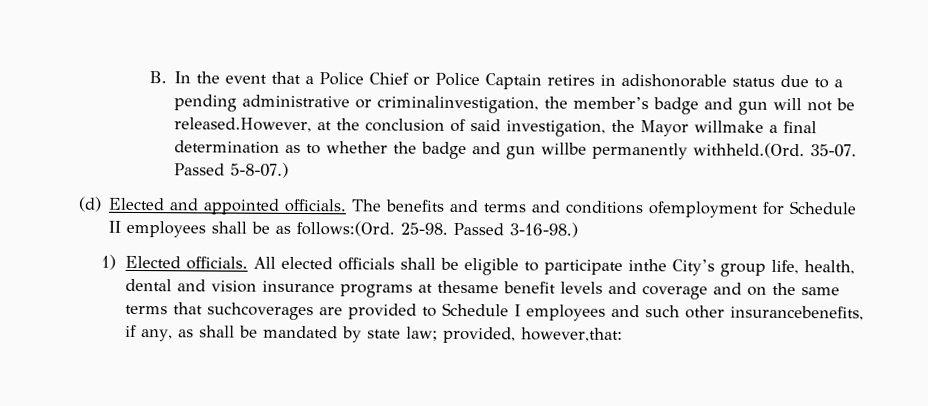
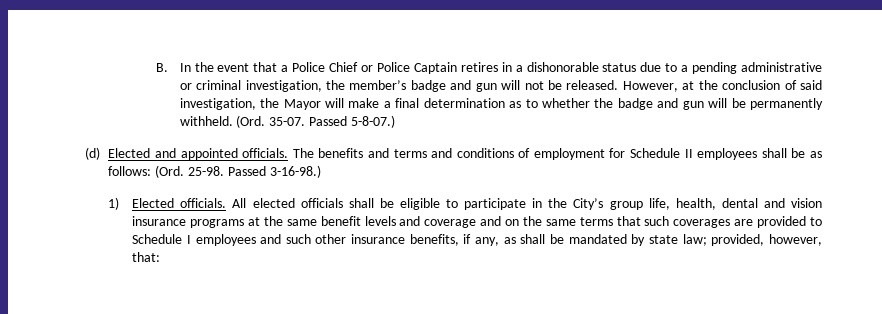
[621,73,728,88] adishonorable -> [515,62,599,72] a dishonorable
[377,95,540,114] criminalinvestigation, -> [196,80,322,92] criminal investigation,
[174,117,313,133] released.However, -> [566,80,678,92] released. However,
[694,120,765,133] willmake -> [324,98,380,108] will make
[541,142,806,160] willbe permanently withheld.(Ord. -> [708,98,823,110] [179,115,266,128] will be permanently withheld. (Ord.
[647,201,759,218] ofemployment -> [518,148,605,160] of employment
[295,220,395,237] follows:(Ord. -> [108,165,185,178] follows: (Ord.
[627,259,667,272] inthe -> [532,198,568,208] in the
[436,280,499,294] thesame -> [263,216,317,226] the same
[206,302,314,321] suchcoverages -> [644,216,731,228] such coverages
[729,305,864,321] insurancebenefits, -> [351,234,459,246] insurance benefits,
[520,327,623,342] however,that: -> [769,234,823,246] [132,252,161,262] however, that:

